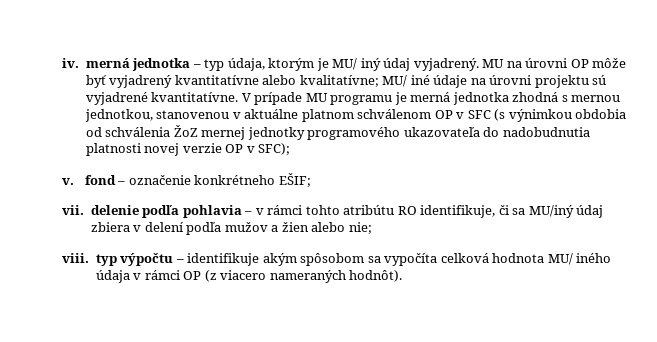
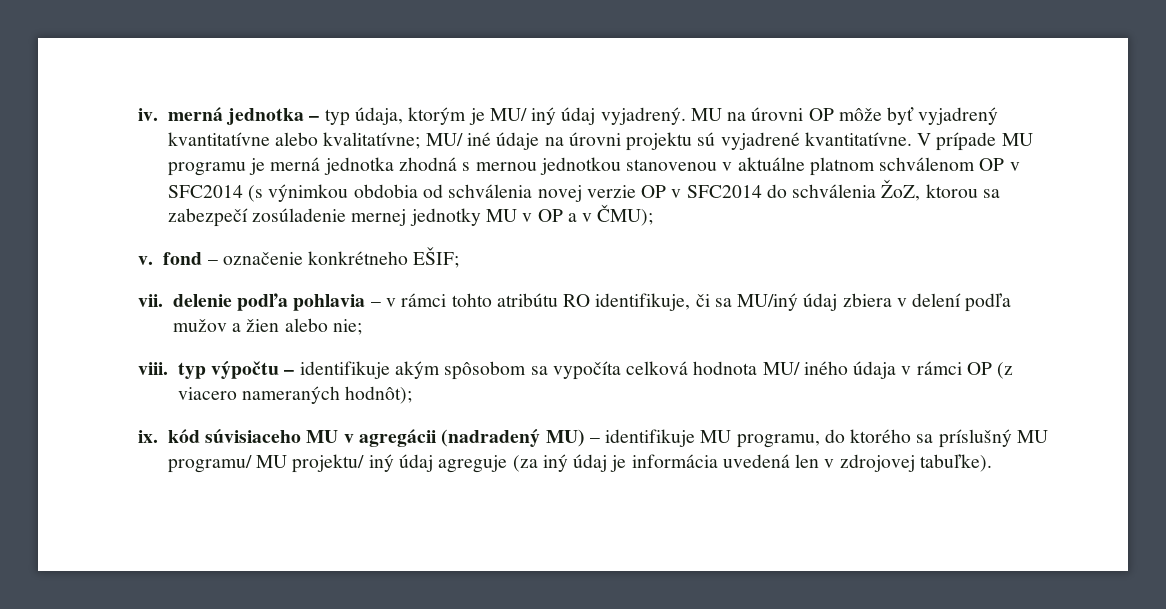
[84,109,153,122] jednotkou, -> [539,157,621,175] jednotkou
[467,110,491,119] SFC -> [167,185,243,198] SFC2014
[173,125,590,140] [85,143,291,156] ŽoZ mernej jednotky programového ukazovateľa do nadobudnutia platnosti novej verzie OP v SFC); -> [537,179,1000,202] [167,204,654,227] novej verzie OP v SFC2014 do schválenia ŽoZ, ktorou sa zabezpečí zosúladenie mernej jednotky MU v OP a v ČMU);
[349,270,403,282] hodnôt). -> [345,386,413,404] [138,429,1048,448] [167,454,992,473] hodnôt); // ix. kód súvisiaceho MU v agregácii (nadradený MU) – identifikuje MU programu, do ktorého sa príslušný MU programu/ MU projektu/ iný údaj agreguje (za iný údaj je informácia uvedená len v zdrojovej tabuľke).

